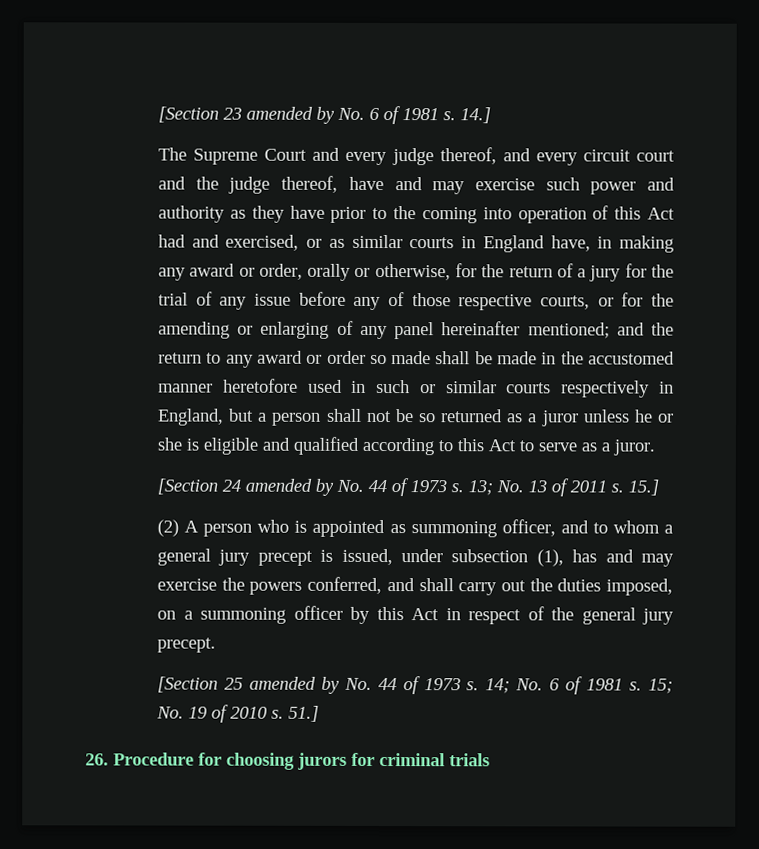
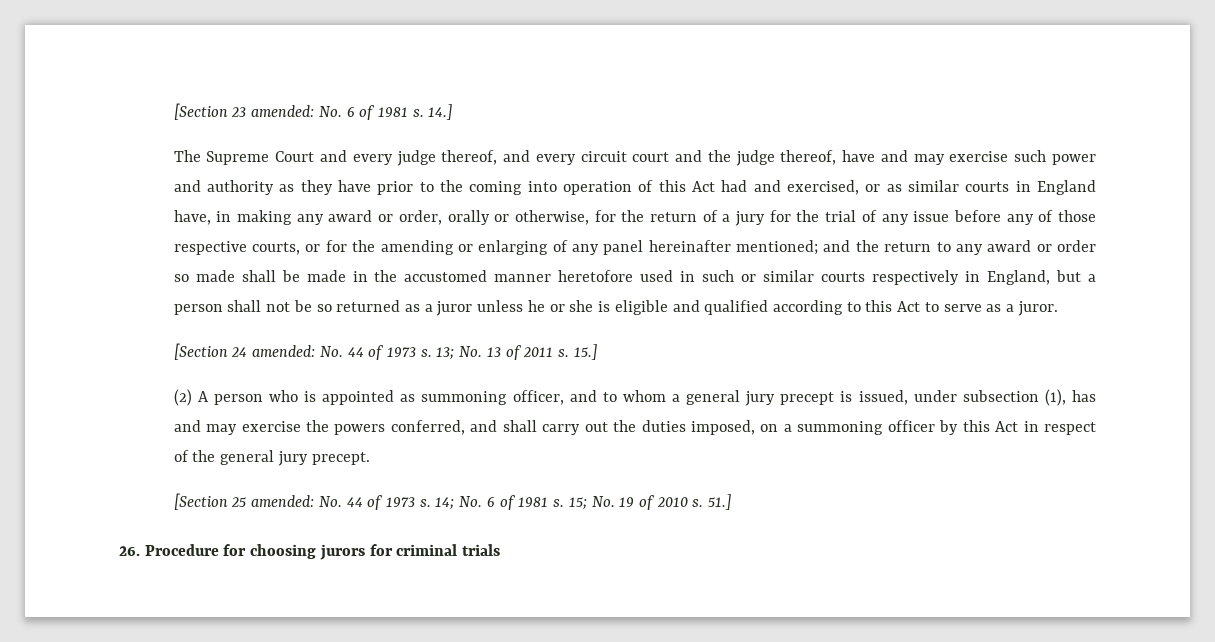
[246,106,336,124] amended by -> [251,105,315,117] amended:
[245,478,335,496] amended by -> [252,345,316,357] amended:
[248,676,340,694] amended by -> [251,495,315,507] amended:

